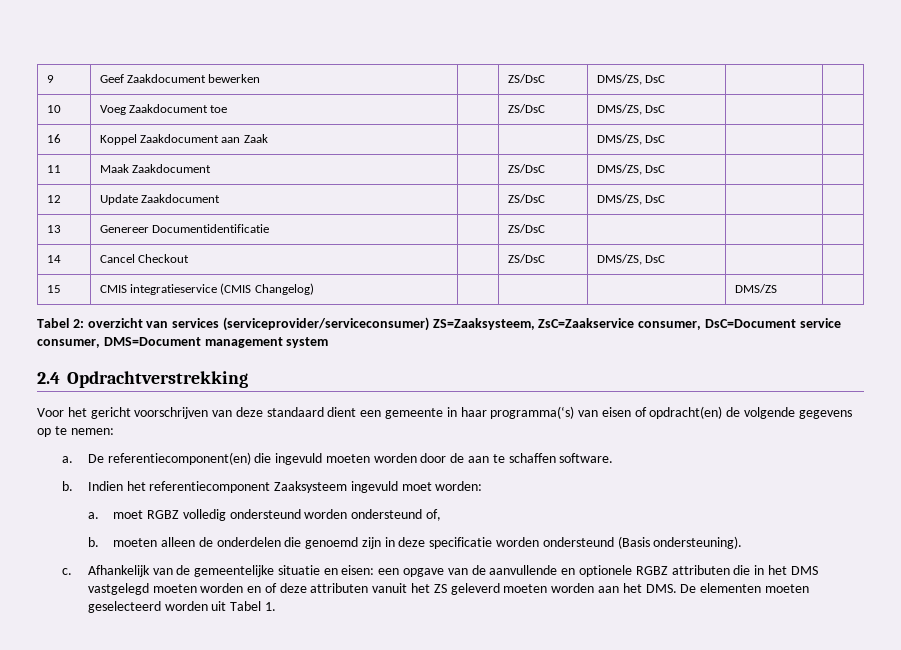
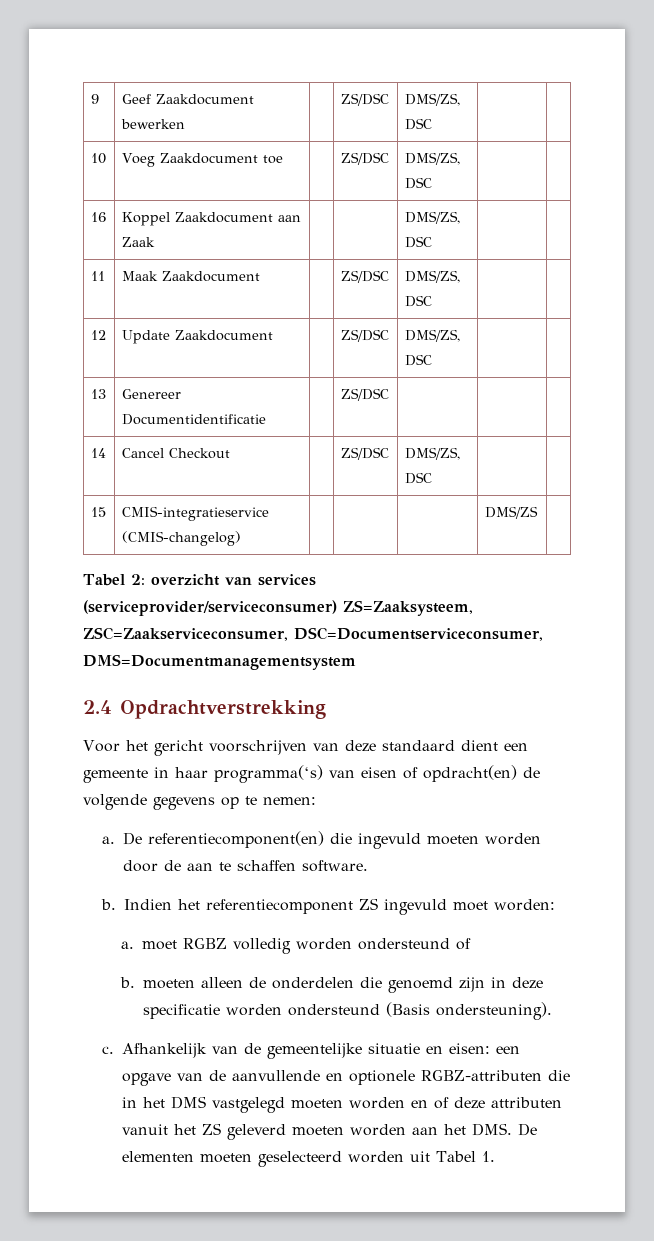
[507,74,545,83] [596,74,666,85] ZS/DsC | DMS/ZS, DsC -> [340,93,389,106] [404,93,460,106] [404,118,432,130] ZS/DSC | DMS/ZS, DSC
[507,104,545,113] [596,104,666,115] ZS/DsC | DMS/ZS, DsC -> [340,152,389,165] [404,152,460,165] [404,177,432,189] ZS/DSC | DMS/ZS, DSC
[645,135,666,143] DsC -> [404,236,432,248] DSC
[507,164,545,173] [596,164,666,175] ZS/DsC | DMS/ZS, DsC -> [340,270,389,283] [404,270,460,283] [404,295,432,307] ZS/DSC | DMS/ZS, DSC
[507,194,545,203] [596,194,666,205] ZS/DsC | DMS/ZS, DsC -> [340,329,389,342] [404,329,460,342] [404,354,432,366] ZS/DSC | DMS/ZS, DSC
[507,224,545,233] ZS/DsC -> [340,388,389,401] ZS/DSC
[507,254,545,263] [596,254,666,265] ZS/DsC | DMS/ZS, DsC -> [340,447,389,460] [404,447,460,460] [404,472,432,484] ZS/DSC | DMS/ZS, DSC
[99,283,314,295] CMIS integratieservice (CMIS Changelog) -> [121,506,269,521] [121,531,241,546] CMIS-integratieservice (CMIS-changelog)
[538,318,841,330] [37,337,329,348] ZsC=Zaakservice consumer, DsC=Document service consumer, DMS=Document management system -> [83,627,543,641] [83,654,356,670] ZSC=Zaakserviceconsumer, DSC=Documentserviceconsumer, DMS=Documentmanagementsystem
[274,481,348,493] Zaaksysteem -> [358,898,378,910] ZS
[229,509,441,521] ondersteund worden ondersteund of, -> [295,938,471,950] worden ondersteund of
[635,565,730,575] RGBZ attributen -> [420,1070,542,1081] RGBZ-attributen

